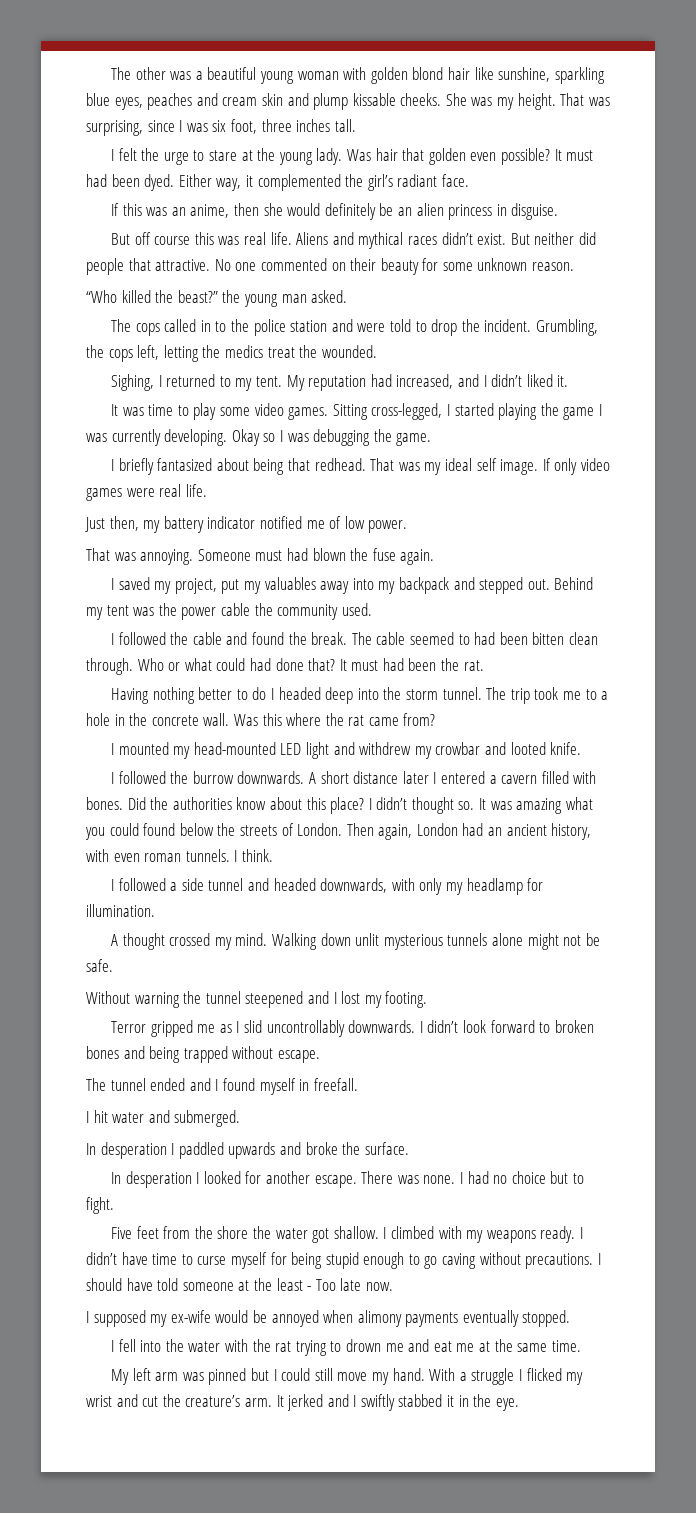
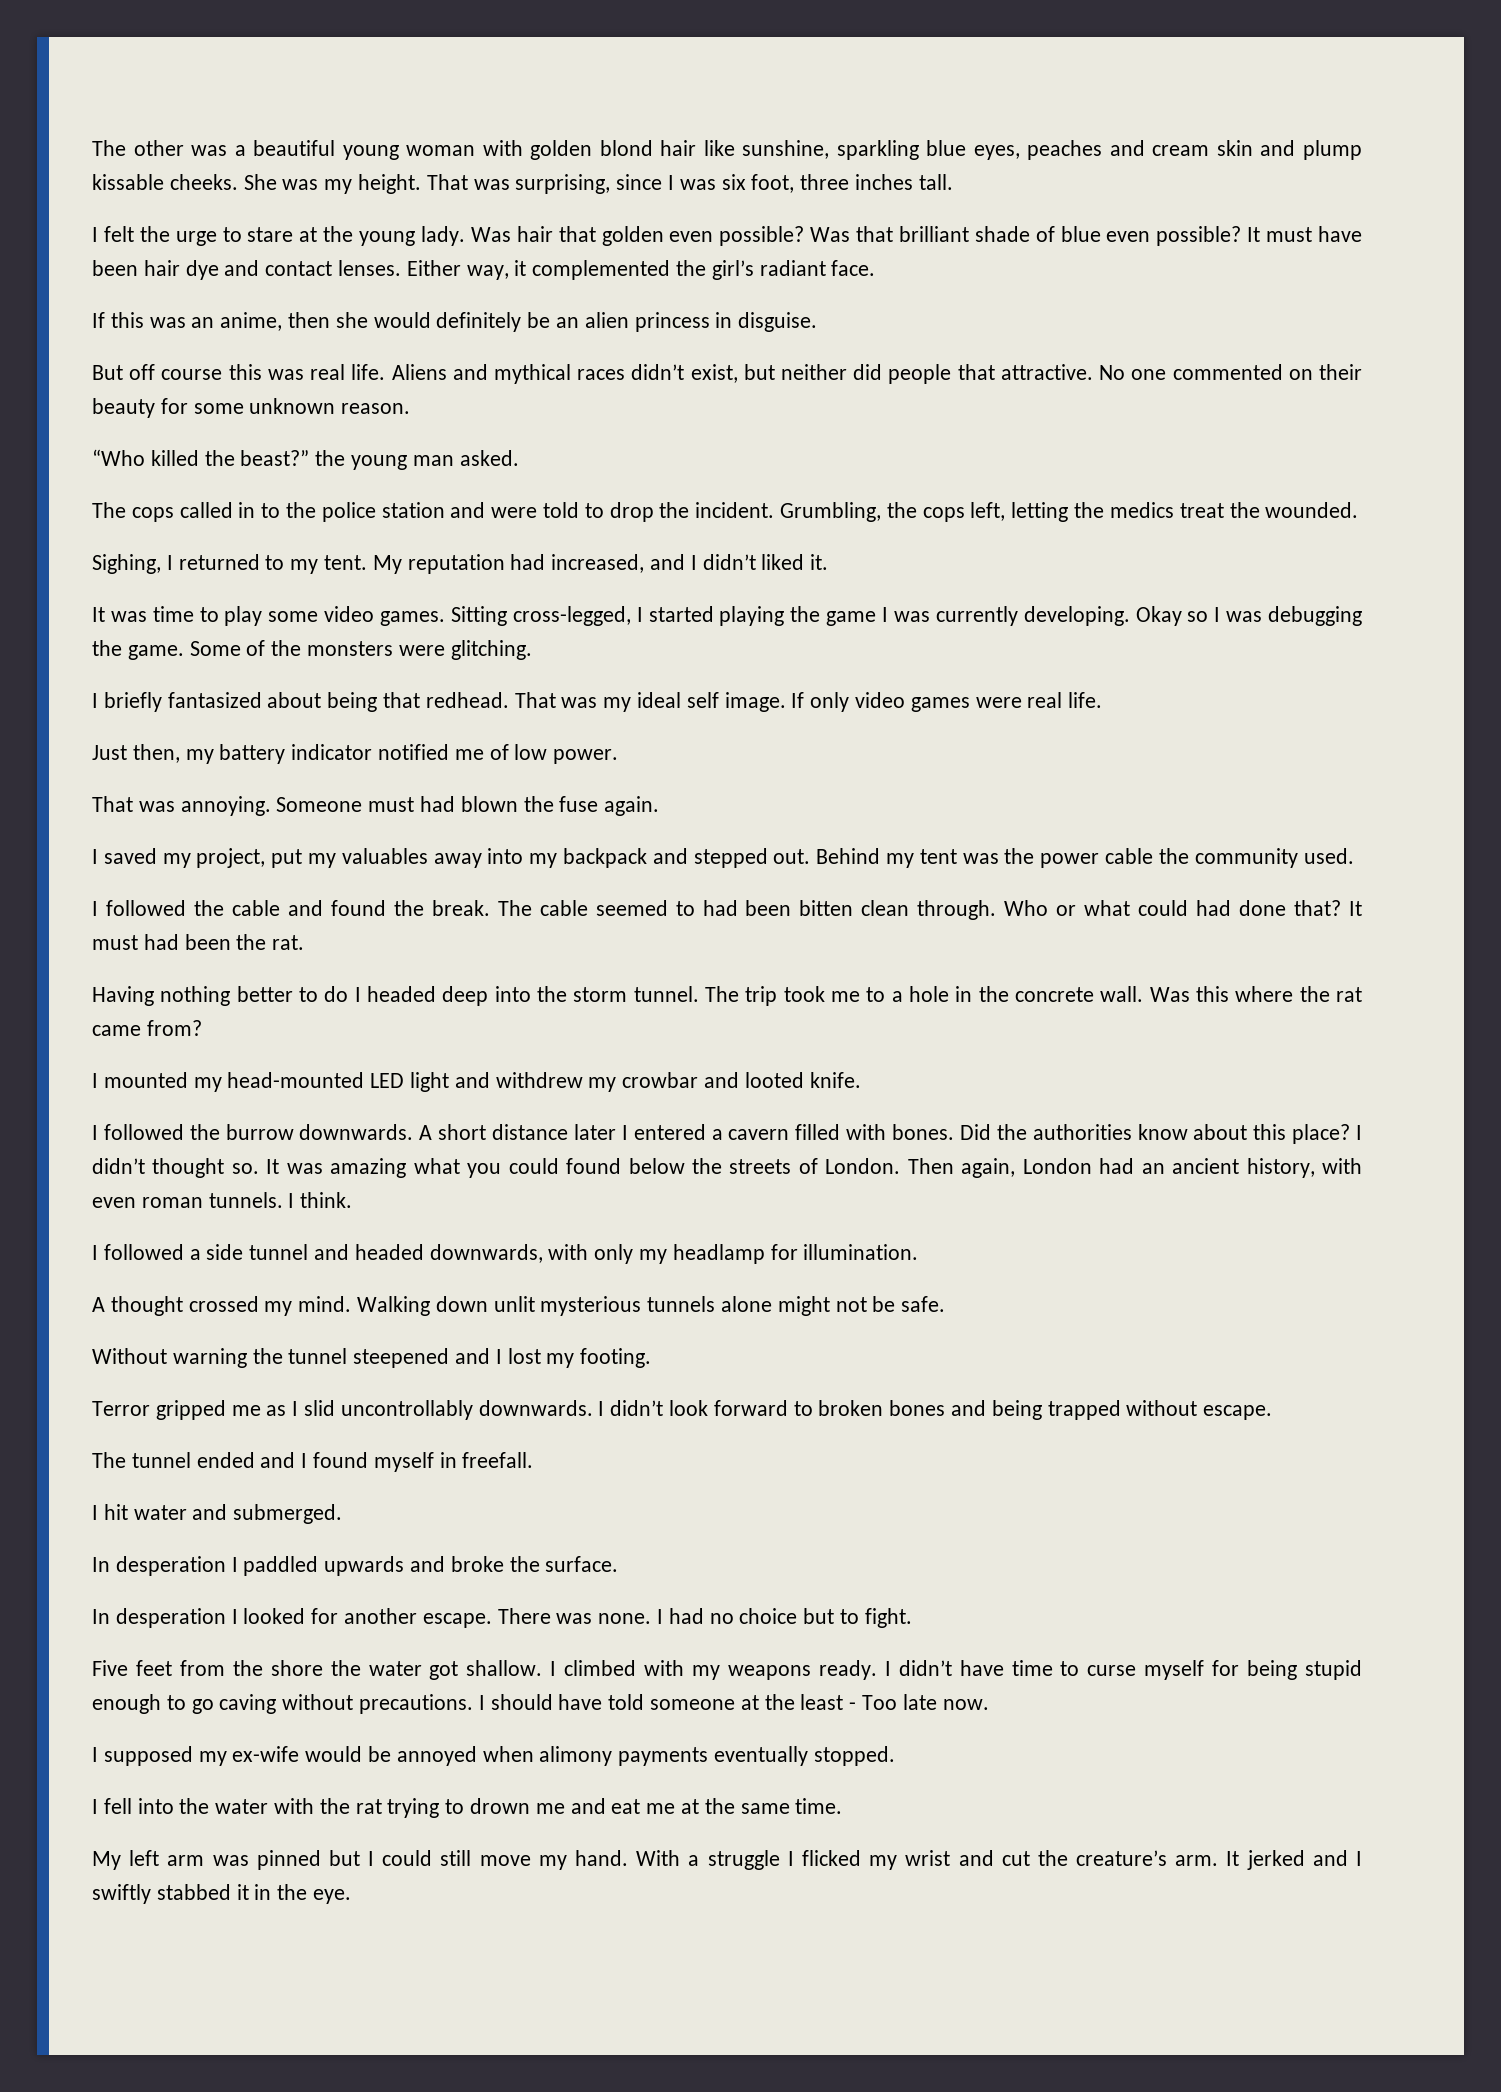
[554,149,594,161] [86,174,175,191] It must had been dyed. -> [810,226,1362,246] [92,260,402,280] Was that brilliant shade of blue even possible? It must have been hair dye and contact lenses.
[477,233,530,245] exist. But -> [690,364,775,383] exist, but
(432, 439) none -> [189,640,532,660] Some of the monsters were glitching.

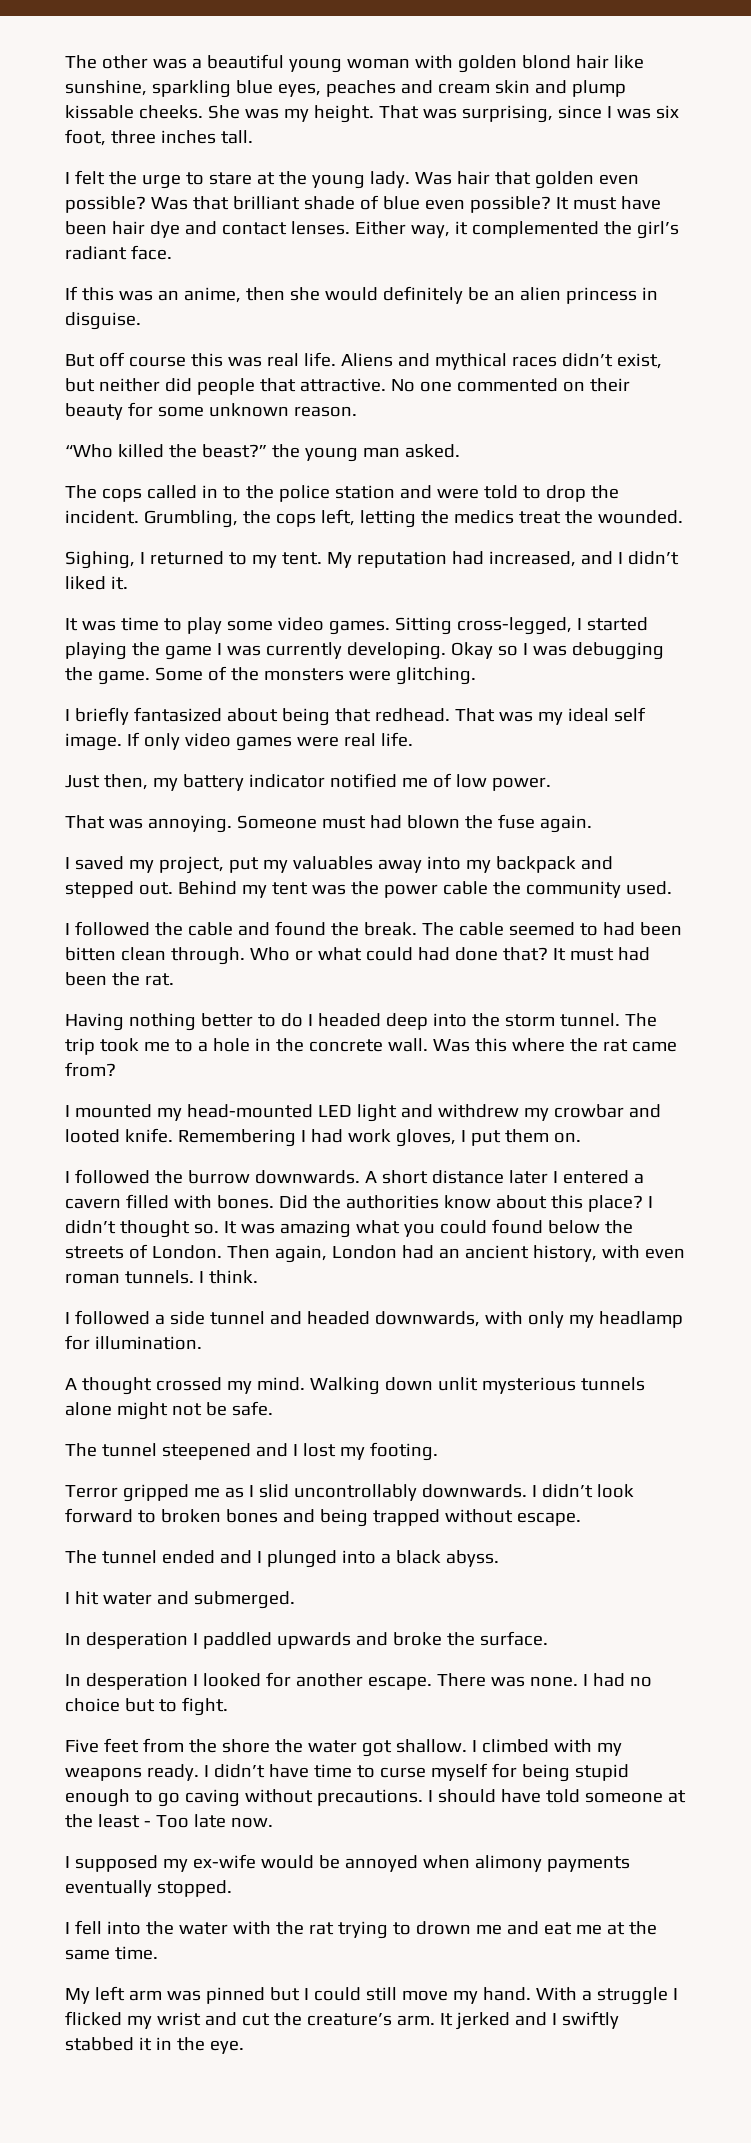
(861, 1080) none -> [177,1129,581,1147] Remembering I had work gloves, I put them on.
[92,1348,283,1368] Without warning the -> [65,1443,97,1457] The
[313,1452,534,1472] found myself in freefall. -> [266,1550,499,1568] plunged into a black abyss.

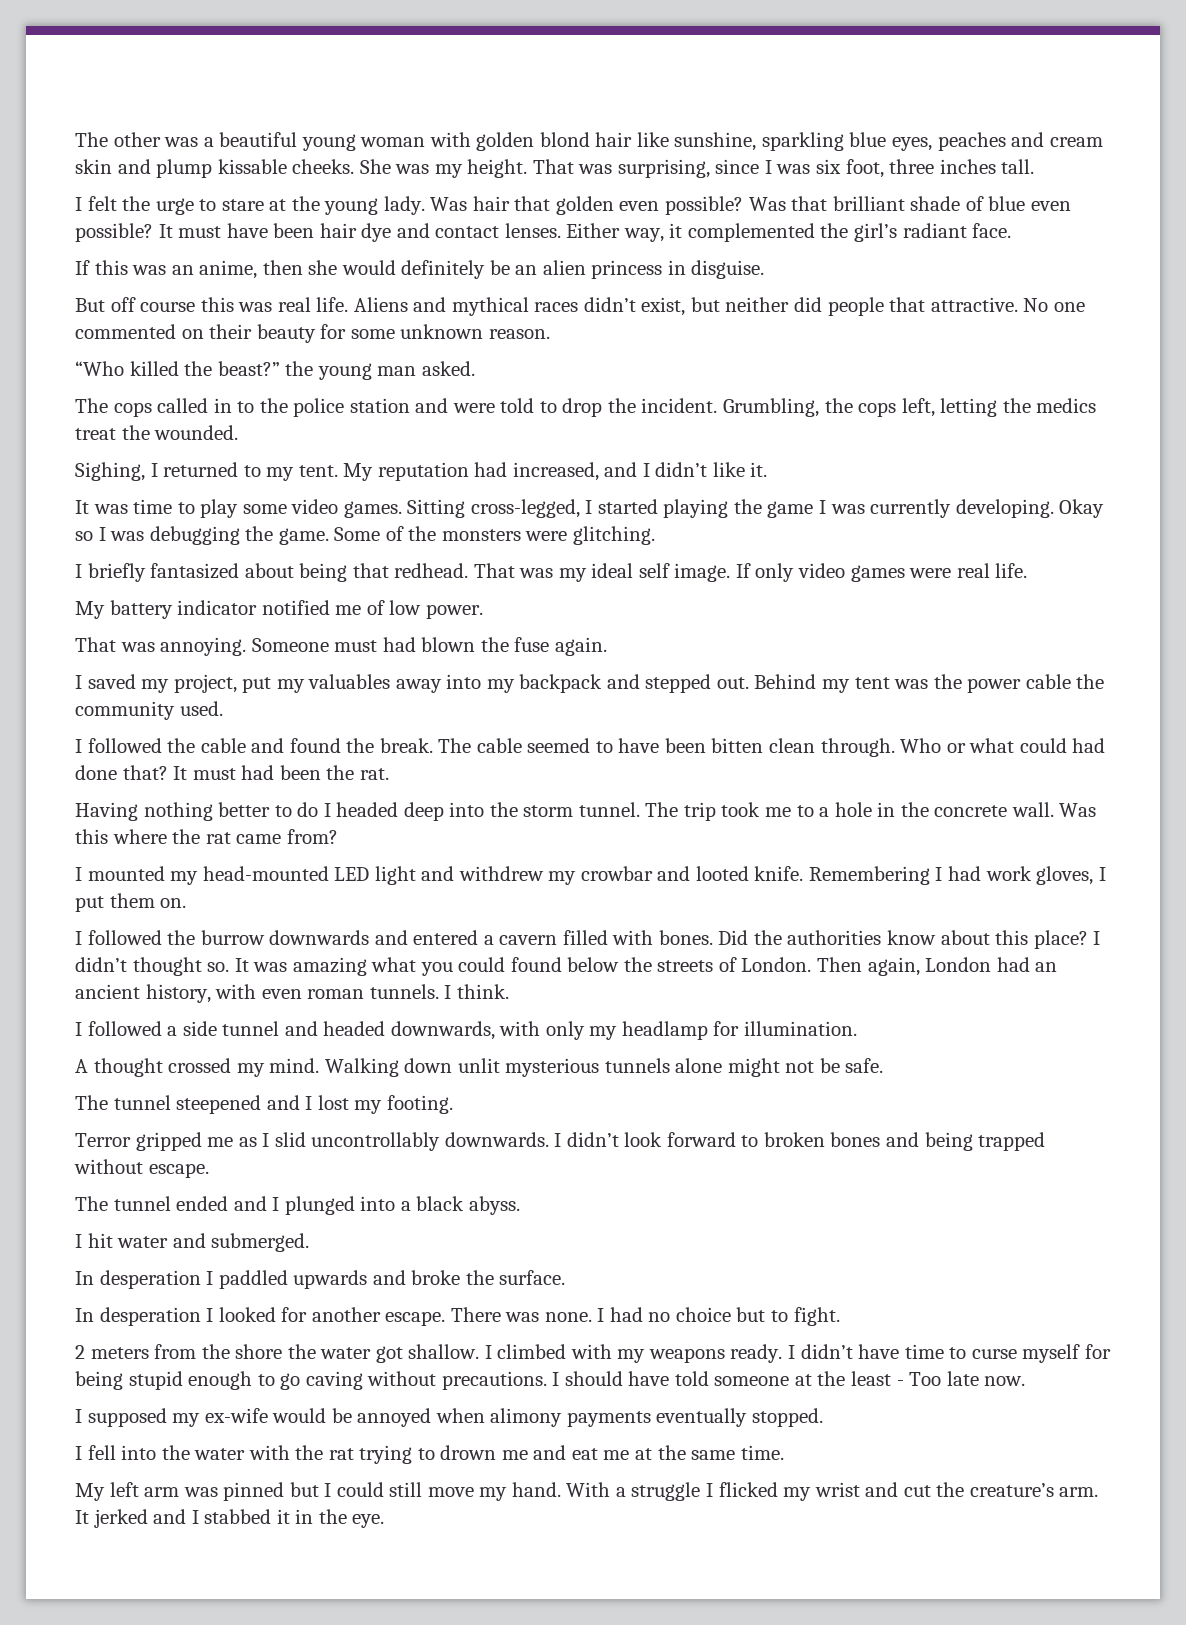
[65,576,106,590] liked -> [712,462,745,477] like
[65,774,178,791] Just then, my -> [75,601,105,619] My
[602,922,635,936] had -> [618,738,660,753] have
[254,1170,558,1184] downwards. A short distance later I -> [269,930,408,945] downwards and
[65,1738,139,1753] Five feet -> [75,1345,149,1359] 2 meters
[561,2011,619,2029] swiftly -> (199, 1517) none

